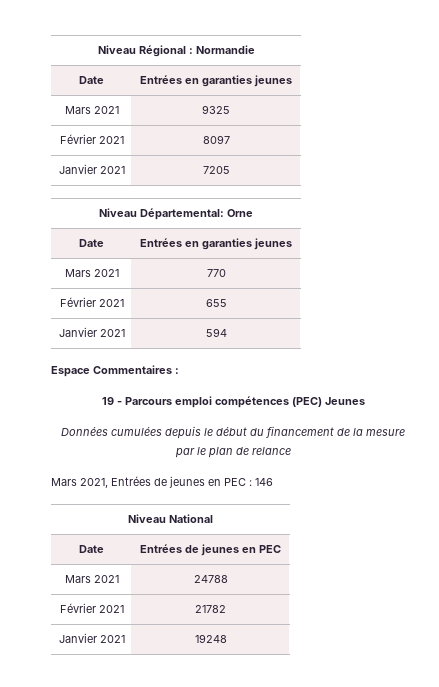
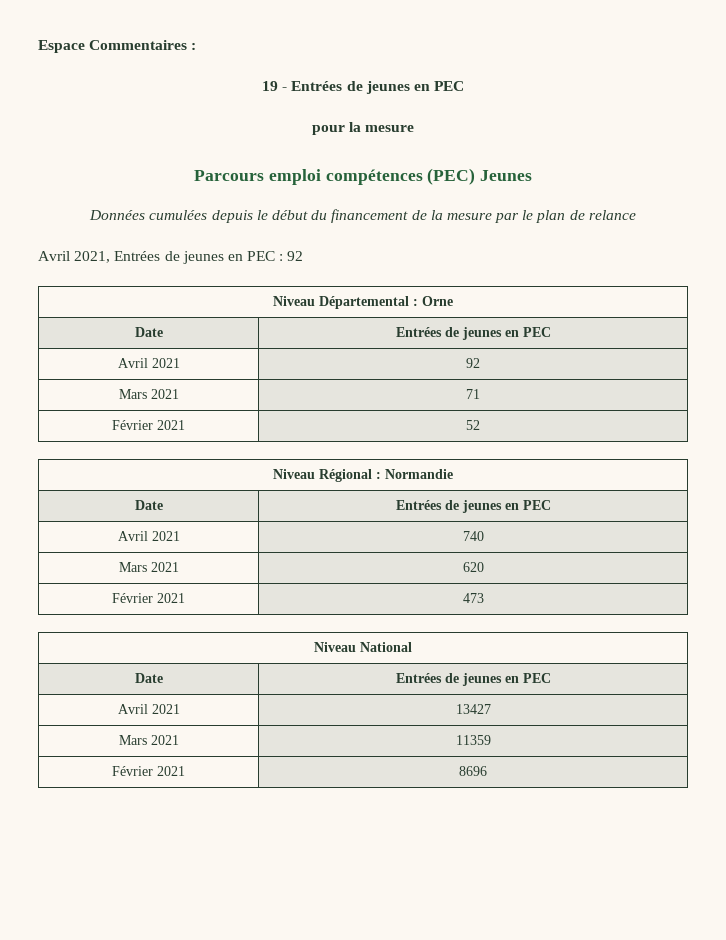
[97,45,255,57] [79,76,104,84] [140,75,292,87] [64,106,119,114] [202,105,230,114] [59,134,124,144] [202,135,230,144] [58,164,125,174] [202,166,230,174] [99,208,253,220] [79,239,104,247] [140,238,292,250] [64,269,119,277] [206,269,226,277] [59,297,124,307] [205,299,227,307] [58,327,125,337] [205,328,227,337] Niveau Régional : Normandie // Date | Entrées en garanties jeunes // Mars 2021 | 9325 // Février 2021 | 8097 // Janvier 2021 | 7205 // Niveau Départemental: Orne // Date | Entrées en garanties jeunes // Mars 2021 | 770 // Février 2021 | 655 // Janvier 2021 | 594 // -> (38, 46) none
(122, 403) none -> [291,81,465,94] [311,122,415,135] Entrées de jeunes en PEC // pour la mesure //
[51,478,77,486] Mars -> [38,251,70,261] Avril
[255,478,273,486] 146 -> [287,251,304,261] [273,296,453,309] [134,327,163,337] [395,327,551,340] [117,358,180,368] [466,358,480,368] [118,389,179,399] [466,389,480,399] [112,420,185,430] [466,420,480,430] [273,469,453,482] [134,500,163,510] [395,500,551,513] [117,531,180,541] [462,531,484,541] [118,562,179,572] [462,562,484,572] [112,593,185,603] [462,593,484,603] 92 // Niveau Départemental : Orne // Date | Entrées de jeunes en PEC // Avril 2021 | 92 // Mars 2021 | 71 // Février 2021 | 52 // Niveau Régional : Normandie // Date | Entrées de jeunes en PEC // Avril 2021 | 740 // Mars 2021 | 620 // Février 2021 | 473
[64,575,119,583] [193,575,228,583] [59,603,124,613] [195,605,226,613] [58,633,125,643] [194,634,227,643] // Mars 2021 | 24788 // Février 2021 | 21782 // Janvier 2021 | 19248 -> [117,704,180,714] [455,704,491,714] [118,735,179,745] [455,735,491,745] [112,766,185,776] [459,766,487,776] // Avril 2021 | 13427 // Mars 2021 | 11359 // Février 2021 | 8696

